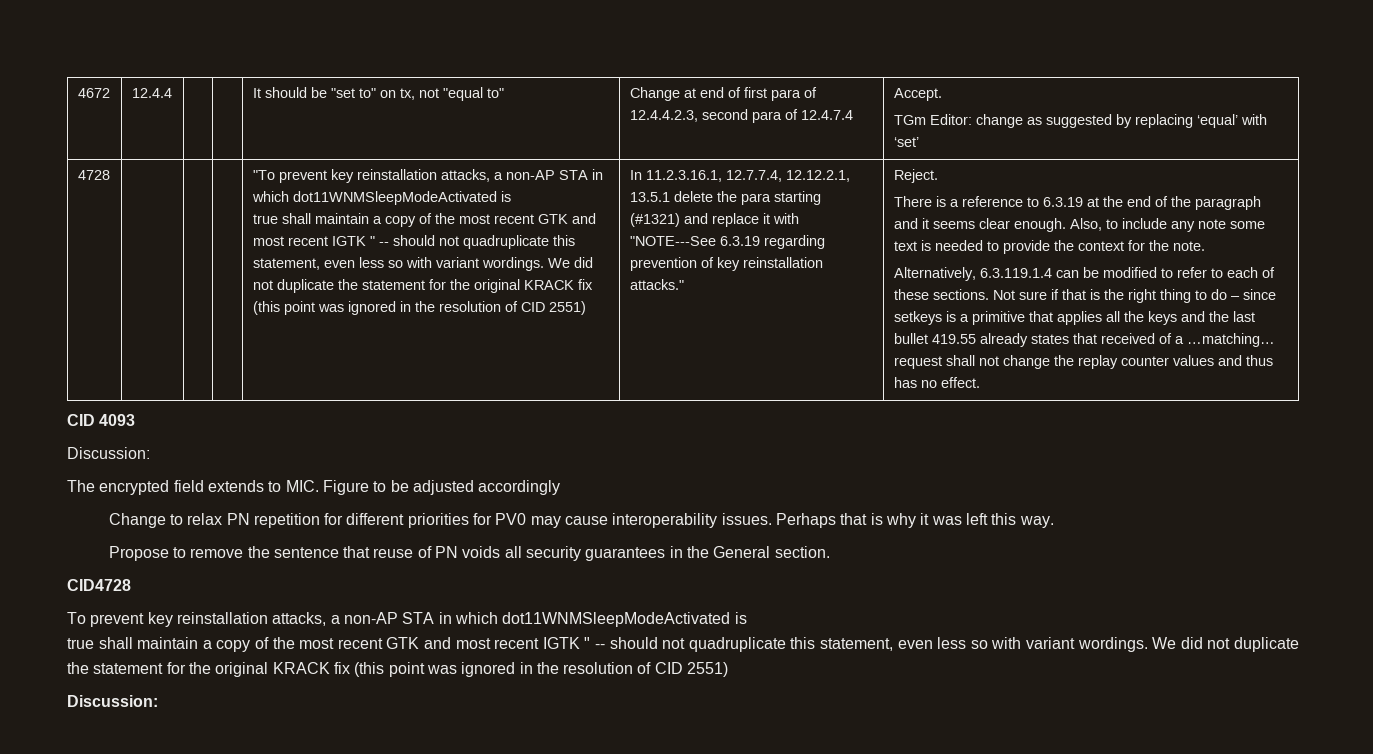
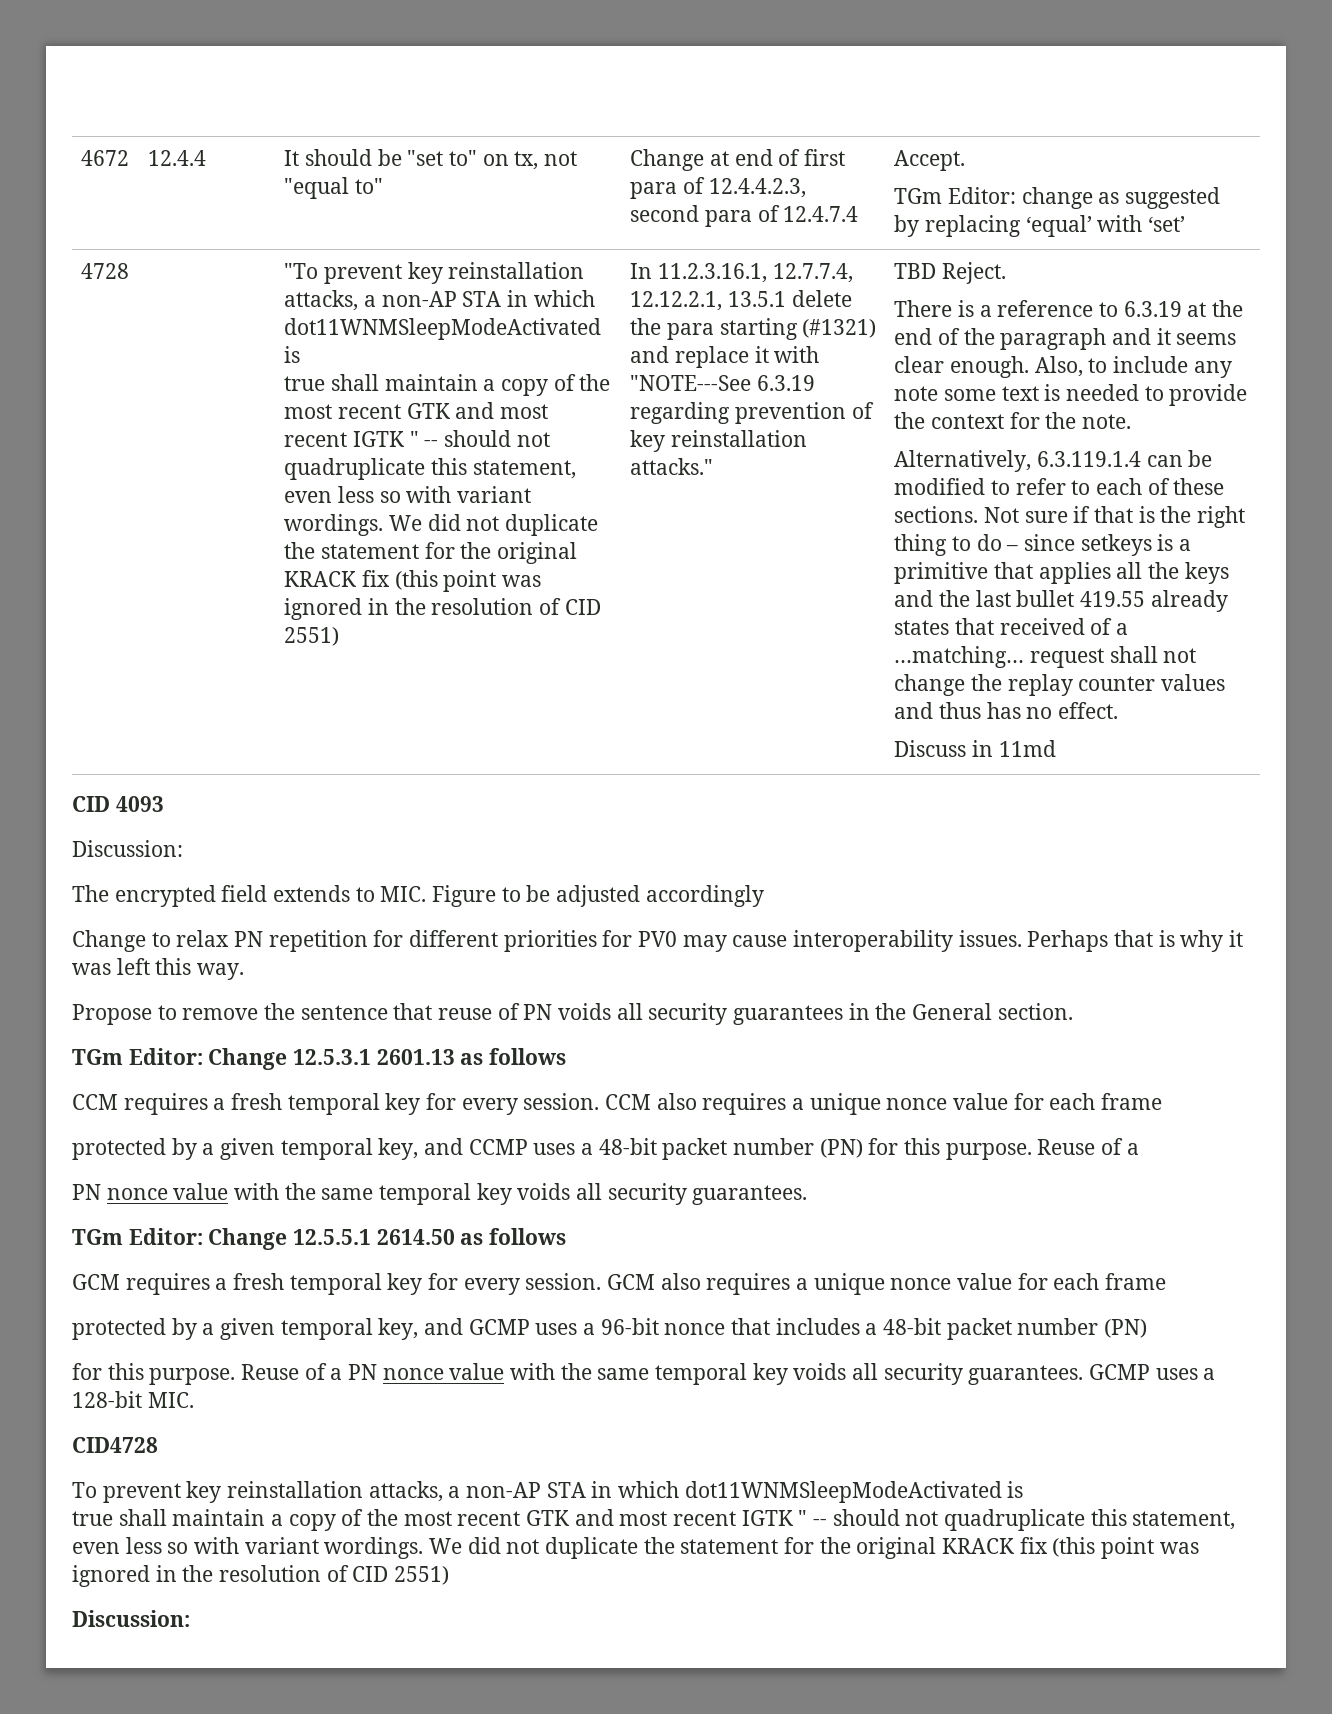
(684, 284) none -> [894,263,937,279] TBD
(980, 382) none -> [894,740,1056,757] // Discuss in 11md
(830, 552) none -> [72,1048,567,1070] [72,1093,1163,1115] [72,1138,1139,1160] [72,1183,808,1205] [72,1228,567,1250] [72,1273,1167,1295] [72,1318,1148,1340] [72,1363,1216,1385] [72,1391,194,1408] // TGm Editor: Change 12.5.3.1 2601.13 as follows // CCM requires a fresh temporal key for every session. CCM also requires a unique nonce value for each frame // protected by a given temporal key, and CCMP uses a 48-bit packet number (PN) for this purpose. Reuse of a // PN nonce value with the same temporal key voids all security guarantees. // TGm Editor: Change 12.5.5.1 2614.50 as follows // GCM requires a fresh temporal key for every session. GCM also requires a unique nonce value for each frame // protected by a given temporal key, and GCMP uses a 96-bit nonce that includes a 48-bit packet number (PN) // for this purpose. Reuse of a PN nonce value with the same temporal key voids all security guarantees. GCMP uses a 128-bit MIC.

